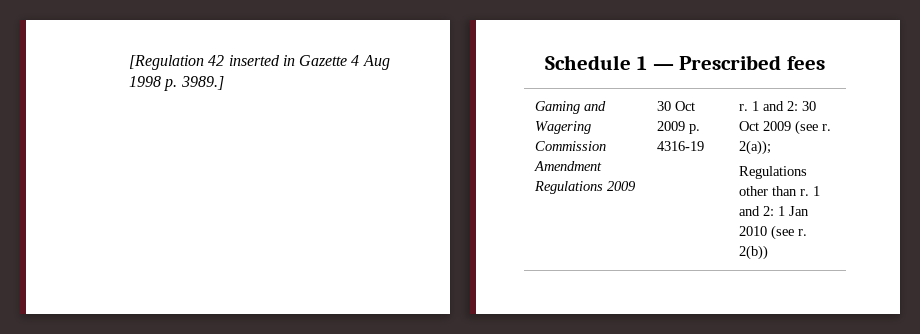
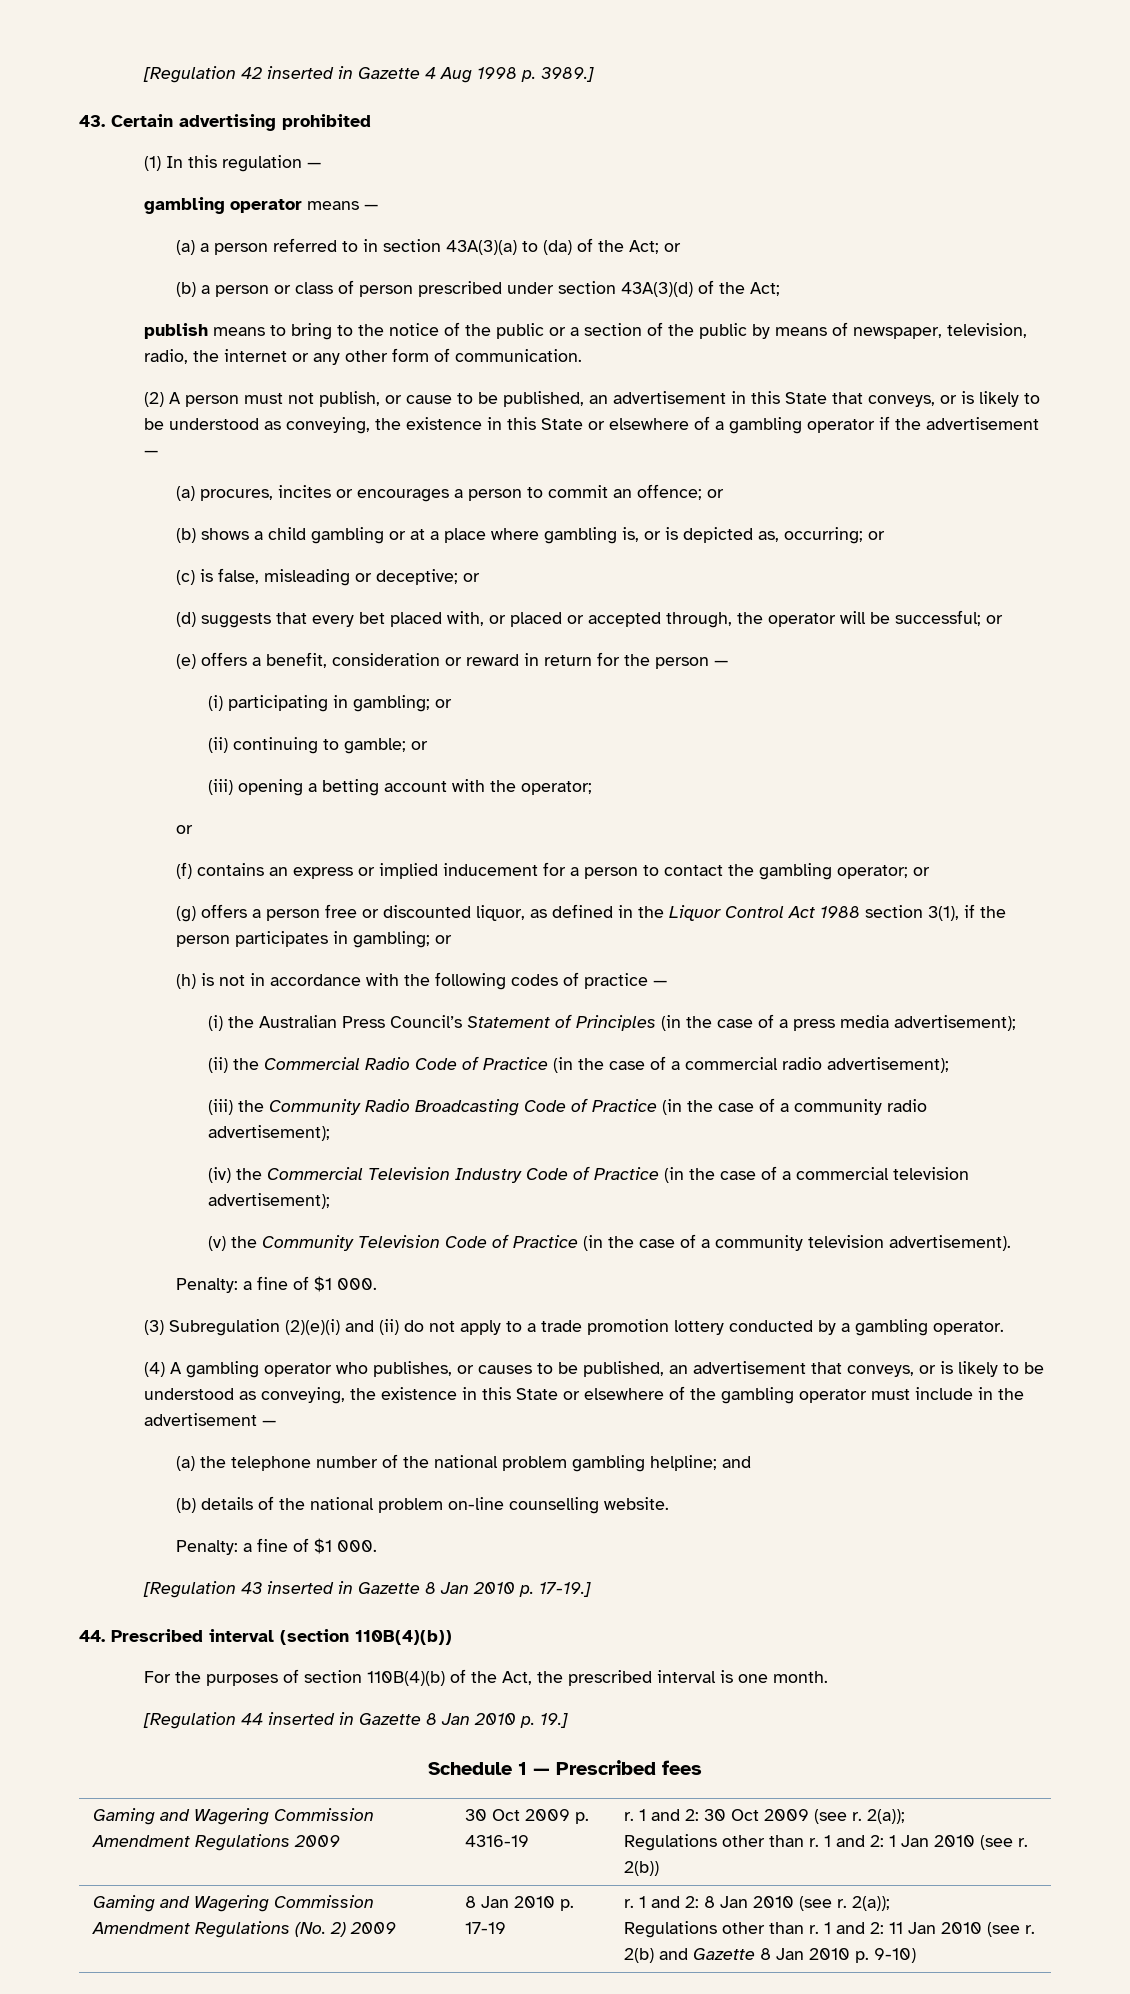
(224, 83) none -> [79,114,371,131] [143,155,321,172] [143,197,378,214] [175,238,681,255] [175,280,780,297] [143,322,1027,340] [143,348,582,365] [143,391,1040,407] [143,416,1039,434] [143,450,158,456] [175,484,724,502] [175,527,885,544] [175,568,480,586] [175,610,1003,628] [175,652,728,669] [208,695,453,712] [208,737,429,754] [208,779,593,796] [175,825,193,834] [175,862,930,880] [175,904,1006,922] [175,931,452,948] [175,972,667,990] [208,1014,1017,1031] [208,1056,950,1073] [208,1098,928,1116] [208,1125,331,1141] [208,1166,970,1183] [208,1193,331,1209] [208,1234,1012,1251] [175,1276,377,1293] [143,1319,1004,1336] [143,1361,1044,1378] [143,1386,1024,1404] [143,1413,276,1426] [175,1454,751,1472] [175,1496,669,1514] [175,1538,377,1555] [142,1581,591,1598] [79,1629,452,1645] [143,1669,828,1686] [142,1712,568,1729] // 43. Certain advertising prohibited // (1) In this regulation — // gambling operator means — // (a) a person referred to in section 43A(3)(a) to (da) of the Act; or // (b) a person or class of person prescribed under section 43A(3)(d) of the Act; // publish means to bring to the notice of the public or a section of the public by means of newspaper, television, radio, the internet or any other form of communication. // (2) A person must not publish, or cause to be published, an advertisement in this State that conveys, or is likely to be understood as conveying, the existence in this State or elsewhere of a gambling operator if the advertisement — // (a) procures, incites or encourages a person to commit an offence; or // (b) shows a child gambling or at a place where gambling is, or is depicted as, occurring; or // (c) is false, misleading or deceptive; or // (d) suggests that every bet placed with, or placed or accepted through, the operator will be successful; or // (e) offers a benefit, consideration or reward in return for the person — // (i) participating in gambling; or // (ii) continuing to gamble; or // (iii) opening a betting account with the operator; // or // (f) contains an express or implied inducement for a person to contact the gambling operator; or // (g) offers a person free or discounted liquor, as defined in the Liquor Control Act 1988 section 3(1), if the person participates in gambling; or // (h) is not in accordance with the following codes of practice — // (i) the Australian Press Council’s Statement of Principles (in the case of a press media advertisement); // (ii) the Commercial Radio Code of Practice (in the case of a commercial radio advertisement); // (iii) the Community Radio Broadcasting Code of Practice (in the case of a community radio advertisement); // (iv) the Commercial Television Industry Code of Practice (in the case of a commercial television advertisement); // (v) the Community Television Code of Practice (in the case of a community television advertisement). // Penalty: a fine of $1 000. // (3) Subregulation (2)(e)(i) and (ii) do not apply to a trade promotion lottery conducted by a gambling operator. // (4) A gambling operator who publishes, or causes to be published, an advertisement that conveys, or is likely to be understood as conveying, the existence in this State or elsewhere of the gambling operator must include in the advertisement — // (a) the telephone number of the national problem gambling helpline; and // (b) details of the national problem on-line counselling website. // Penalty: a fine of $1 000. // [Regulation 43 inserted in Gazette 8 Jan 2010 p. 17-19.] // 44. Prescribed interval (section 110B(4)(b)) // For the purposes of section 110B(4)(b) of the Act, the prescribed interval is one month. // [Regulation 44 inserted in Gazette 8 Jan 2010 p. 19.]
(769, 252) none -> [92,1895,374,1912] [91,1921,396,1938] [464,1896,574,1911] [464,1922,506,1934] [623,1896,890,1911] [623,1921,1035,1938] [623,1948,916,1963] // Gaming and Wagering Commission Amendment Regulations (No. 2) 2009 | 8 Jan 2010 p. 17-19 | r. 1 and 2: 8 Jan 2010 (see r. 2(a)); // Regulations other than r. 1 and 2: 11 Jan 2010 (see r. 2(b) and Gazette 8 Jan 2010 p. 9-10)

